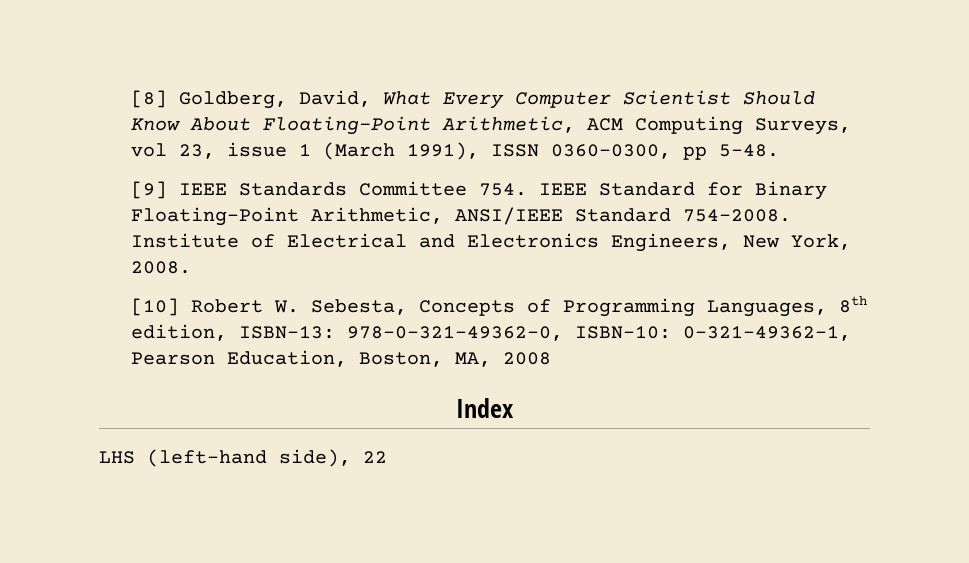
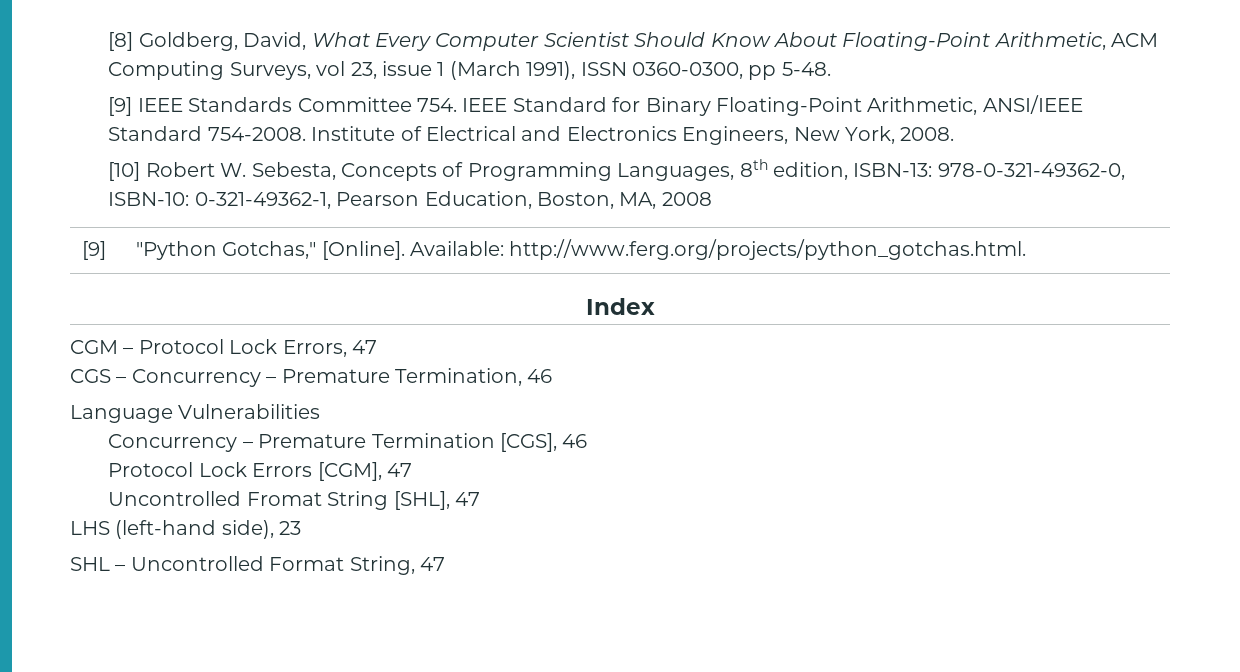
[456,398,514,418] [99,449,387,467] // Index // LHS (left-hand side), 22 -> [81,241,106,260] [135,239,1027,260] [585,298,655,315] [70,339,377,357] [70,368,553,387] [70,404,321,423] [108,433,588,452] [108,462,413,481] [108,491,481,510] [70,520,302,539] [70,556,445,575] // [9] | "Python Gotchas," [Online]. Available: http://www.ferg.org/projects/python_gotchas.html. // Index // CGM – Protocol Lock Errors, 47 // CGS – Concurrency – Premature Termination, 46 // Language Vulnerabilities // Concurrency – Premature Termination [CGS], 46 // Protocol Lock Errors [CGM], 47 // Uncontrolled Fromat String [SHL], 47 // LHS (left-hand side), 23 // SHL – Uncontrolled Format String, 47

